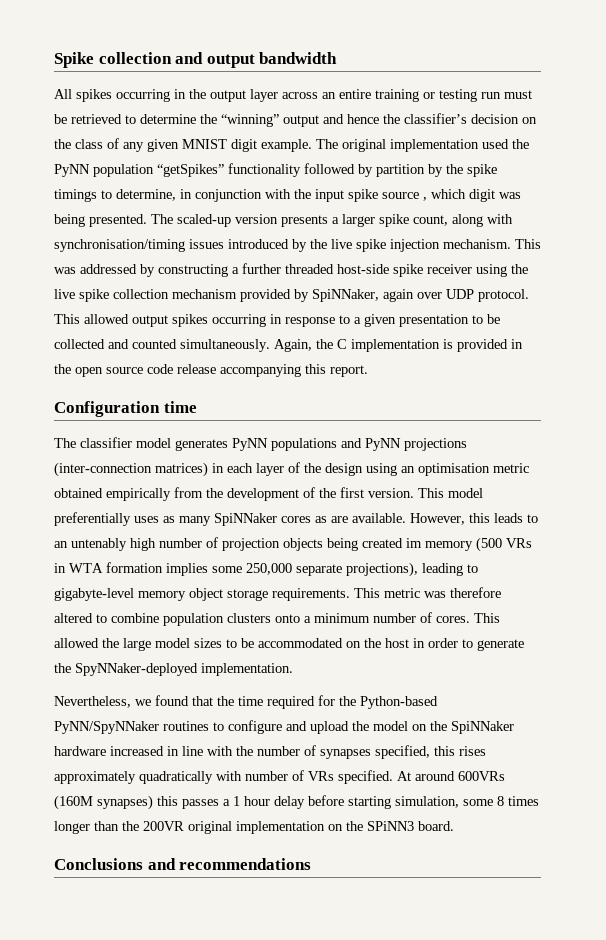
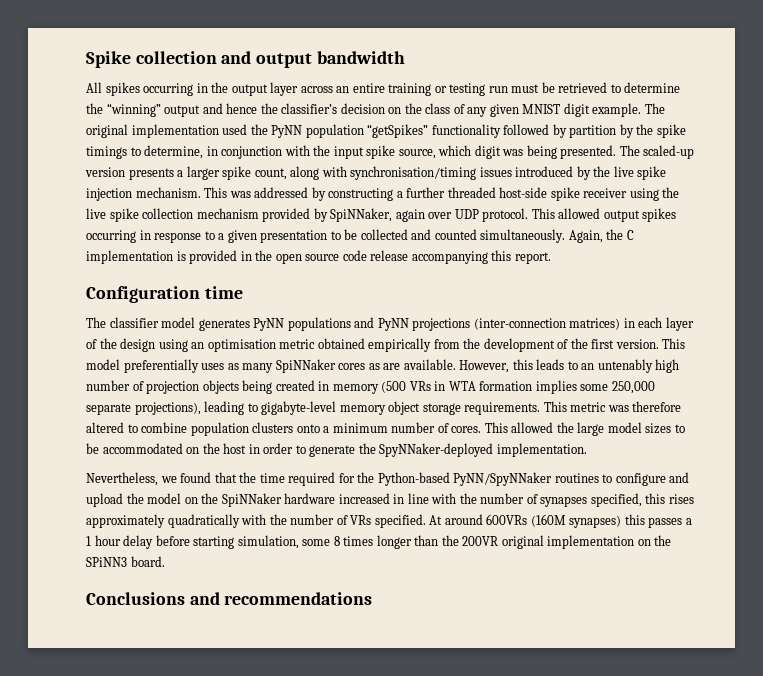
[382,192,427,201] source , -> [398,149,436,159] source,
[406,538,422,548] im -> [318,381,330,391] in
(242, 776) none -> [269,514,287,525] the

